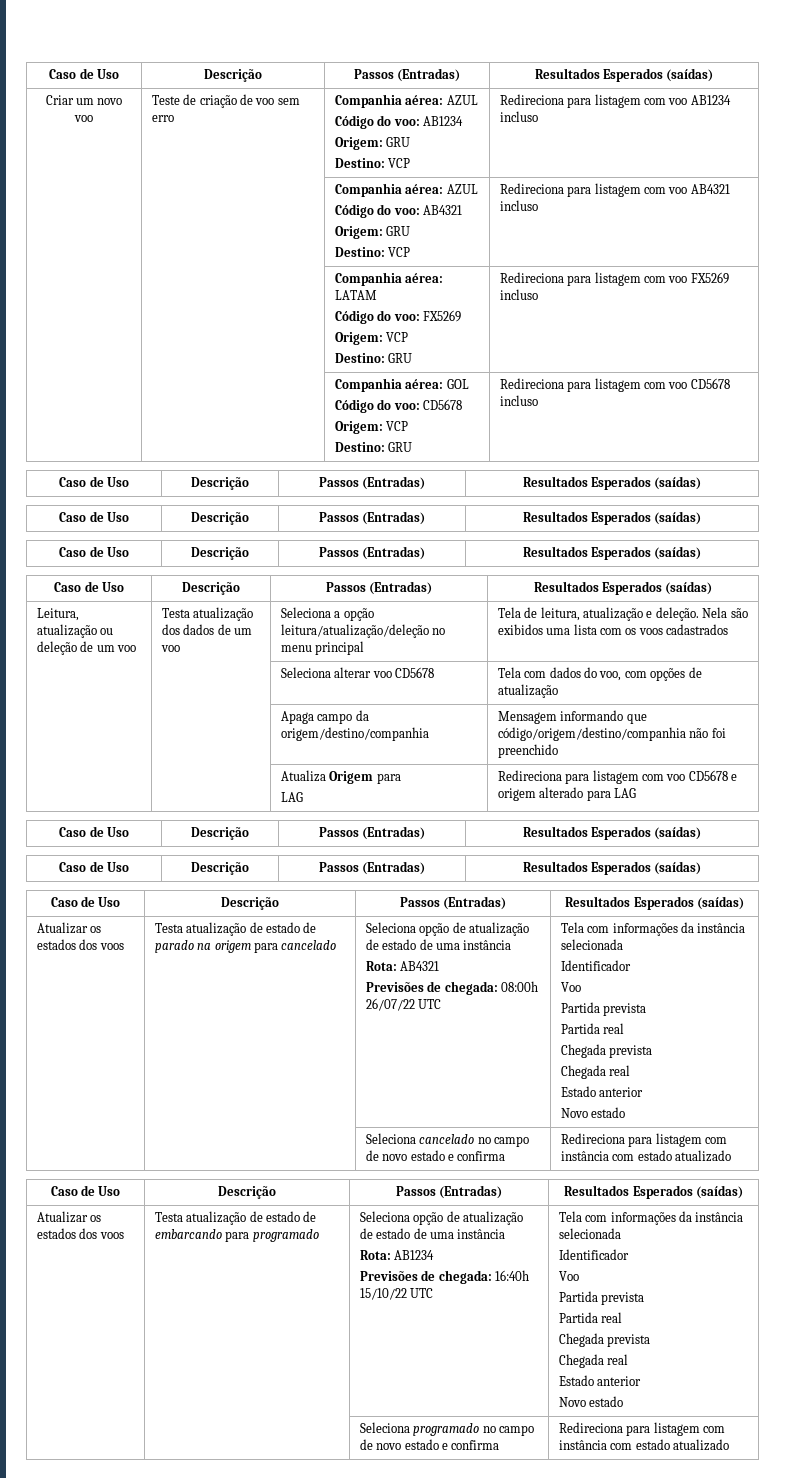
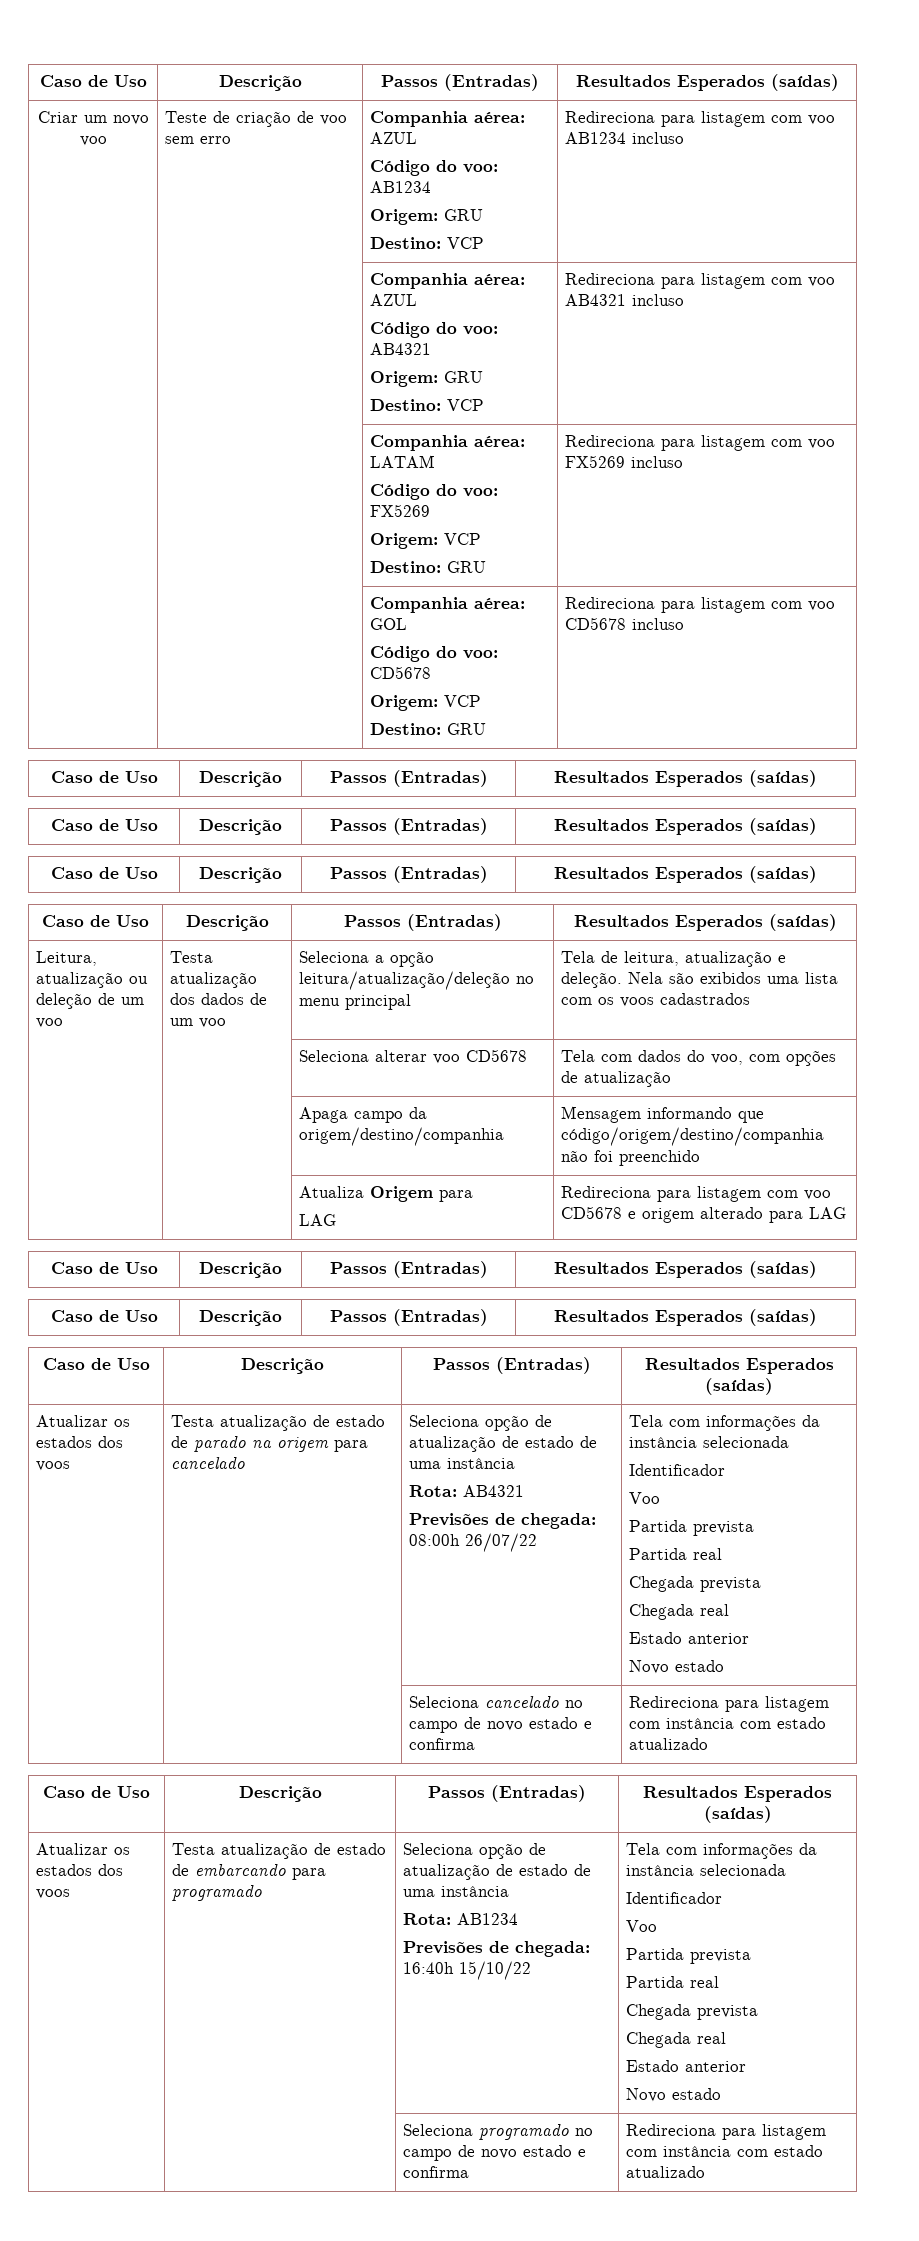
[418,999,442,1009] UTC -> (538, 1542) none
[410,1288,434,1298] UTC -> (532, 1970) none

